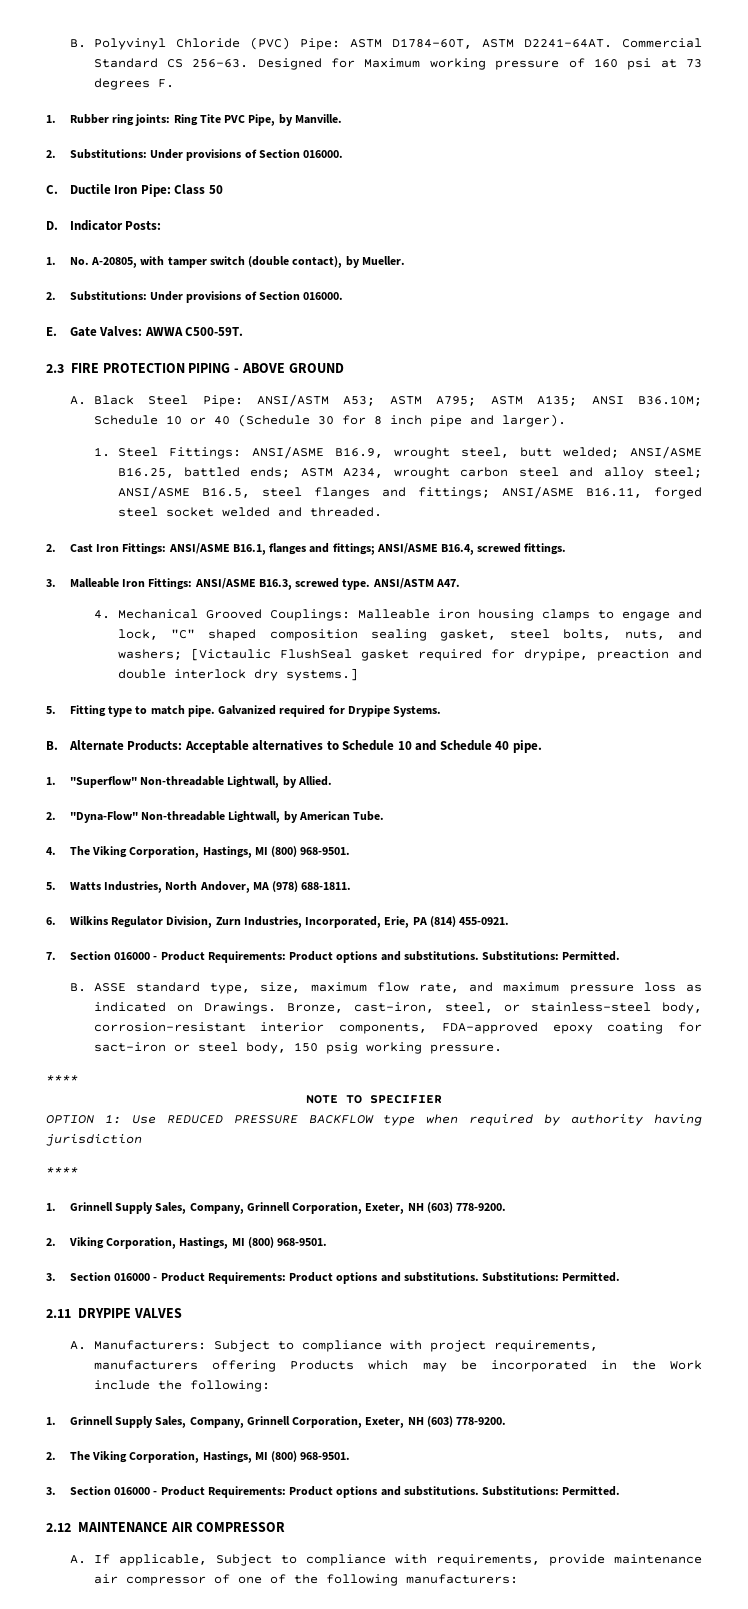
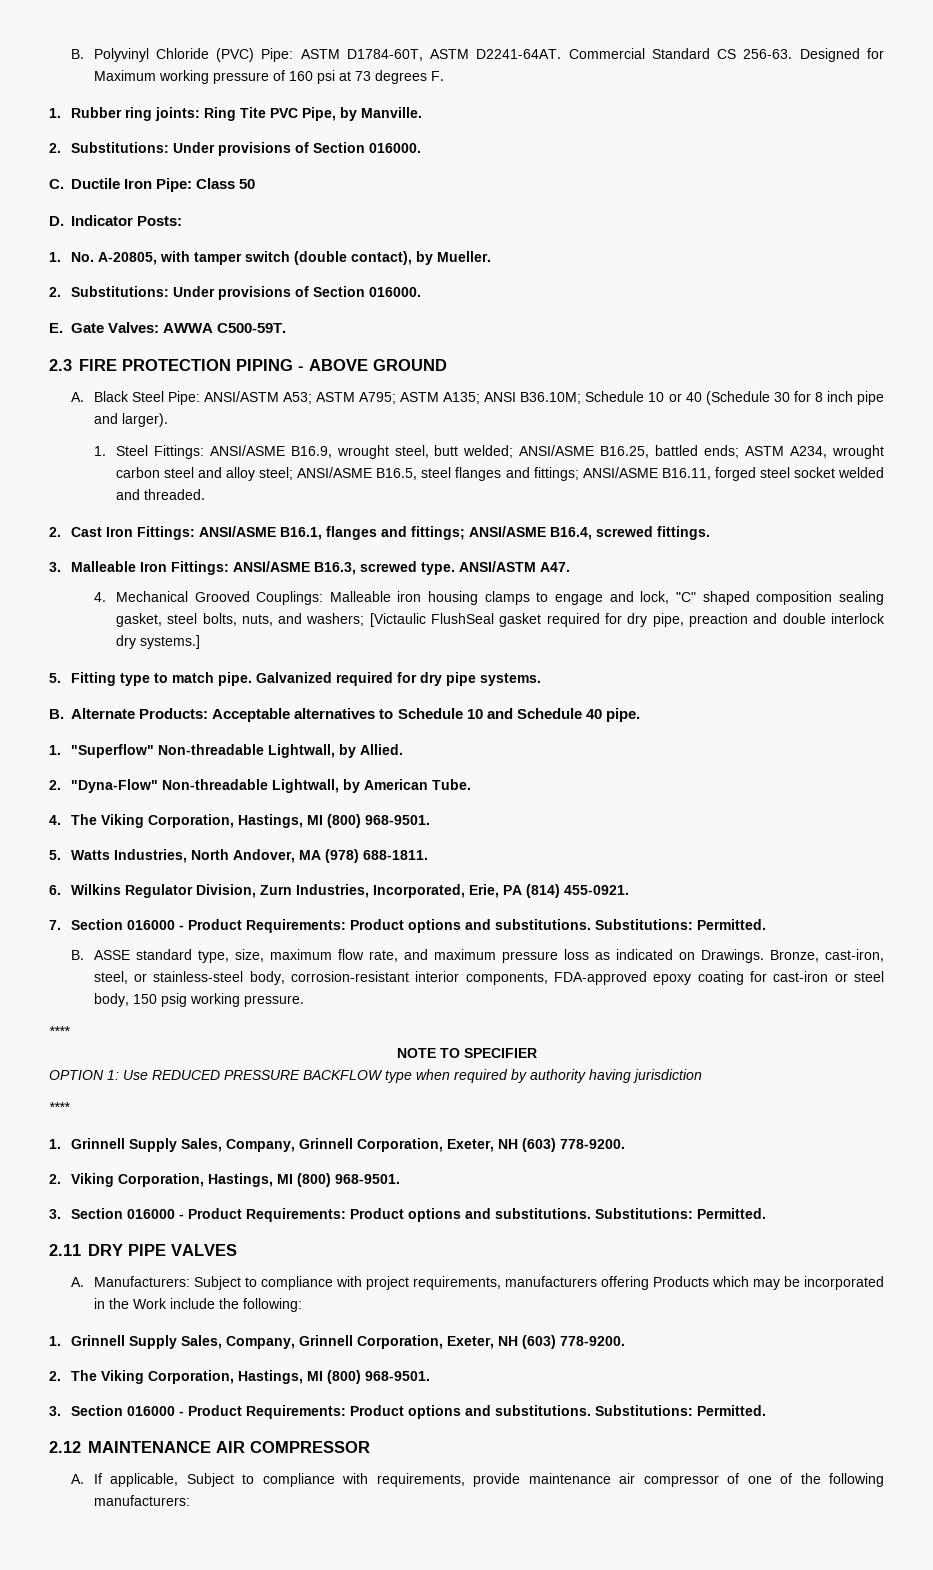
[523,649,588,661] drypipe, -> [627,613,684,627] dry pipe,
[347,705,441,717] Drypipe Systems. -> [420,672,542,686] dry pipe systems.
[93,1042,166,1052] sact-iron -> [773,971,829,982] cast-iron
[77,1308,131,1318] DRYPIPE -> [88,1244,166,1256] DRY PIPE

